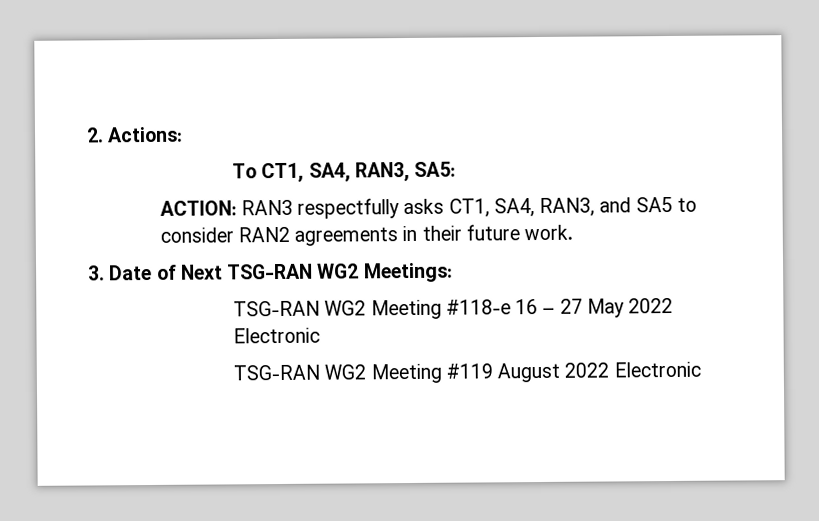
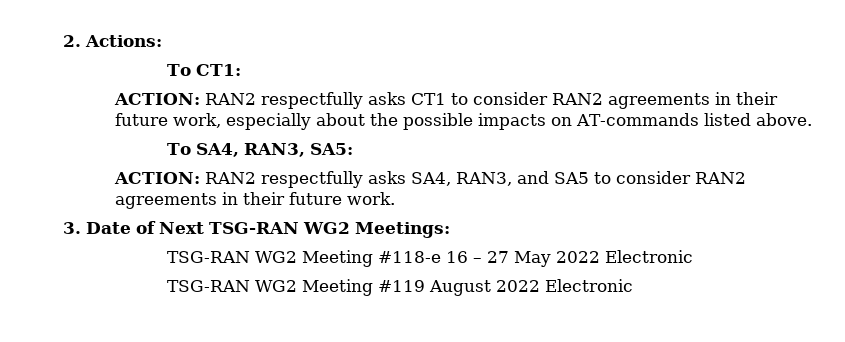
[261,162,305,183] CT1, -> [195,64,241,76] [113,92,778,109] [114,113,812,130] [166,143,191,155] CT1: // ACTION: RAN2 respectfully asks CT1 to consider RAN2 agreements in their future work, especially about the possible impacts on AT-commands listed above. // To
[240,198,490,219] RAN3 respectfully asks CT1, -> [204,171,406,188] RAN2 respectfully asks

